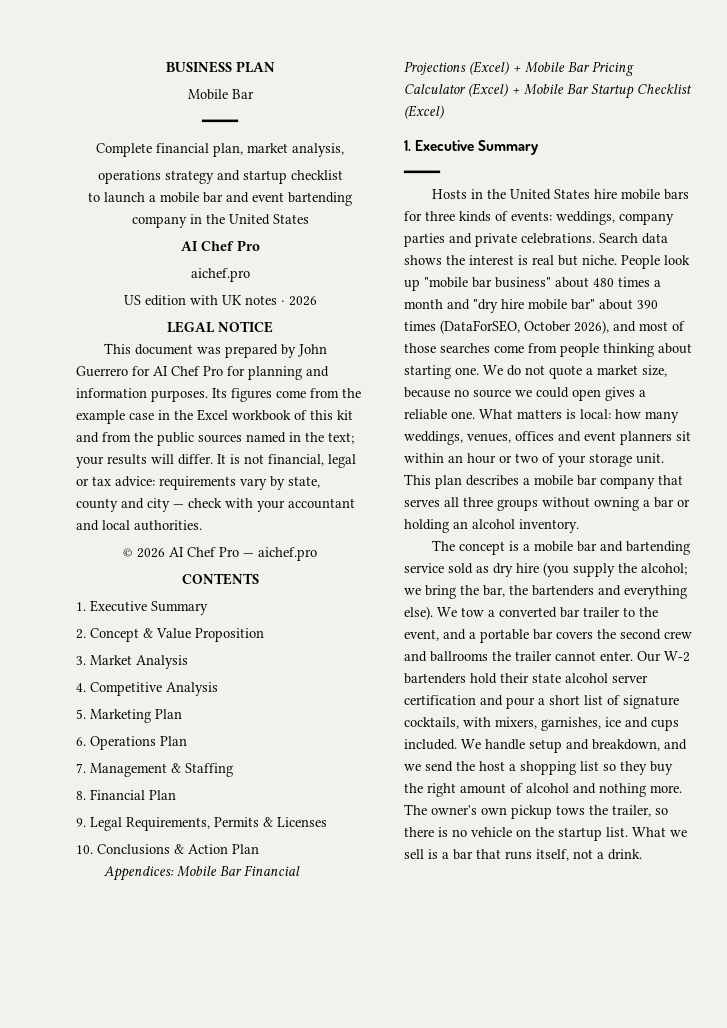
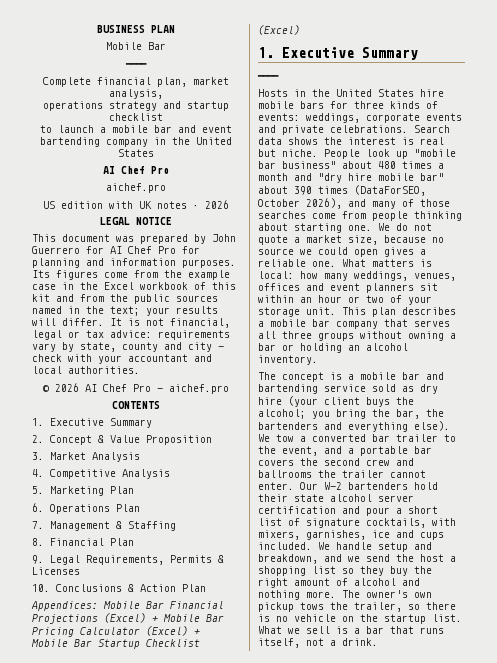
[619,213,674,225] [404,233,445,247] company parties -> [366,113,462,123] corporate events
[639,321,668,331] most -> [372,201,396,209] many
[543,562,615,577] (you supply -> [288,396,390,407] (your client buys
[404,588,421,595] we -> [312,411,330,419] you

